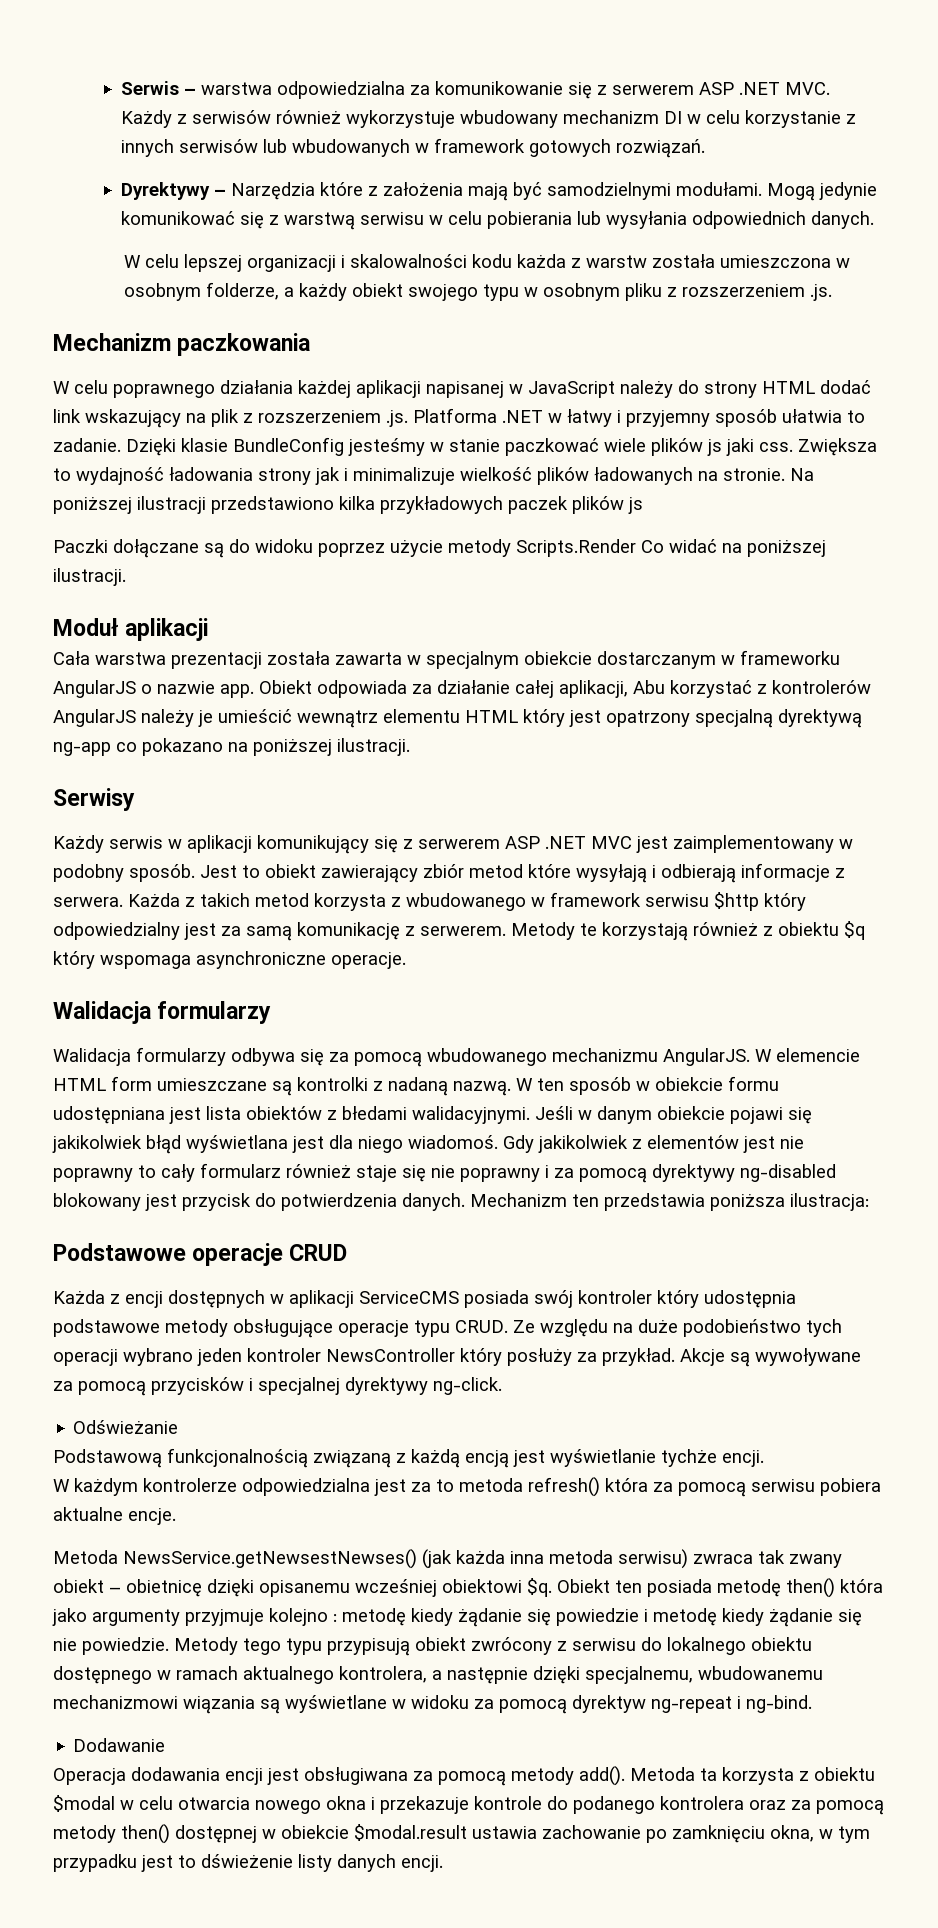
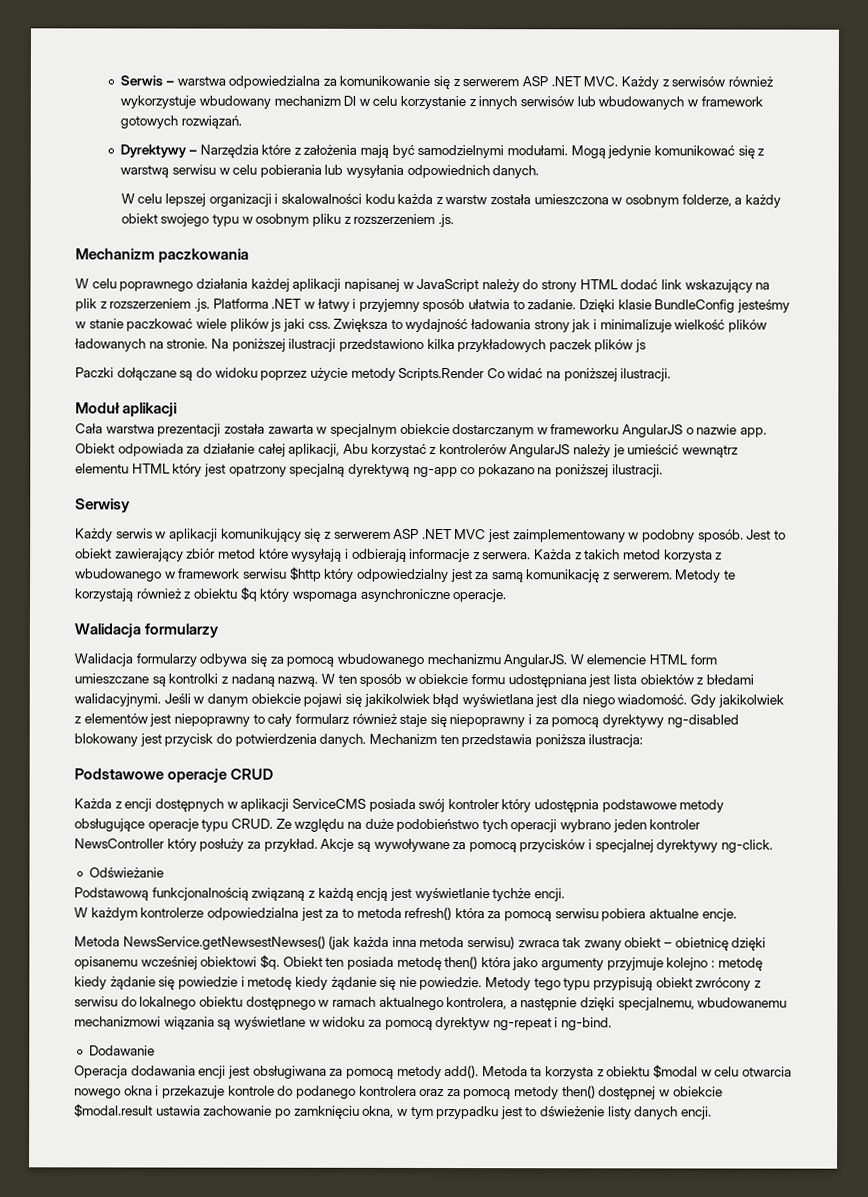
[408,1135,498,1149] wiadomoś. -> [617,694,688,705] wiadomość.
[780,1136,804,1149] [53,1168,133,1182] nie poprawny -> [173,713,250,727] niepoprawny
[431,1165,540,1182] nie poprawny -> [449,714,526,728] niepoprawny

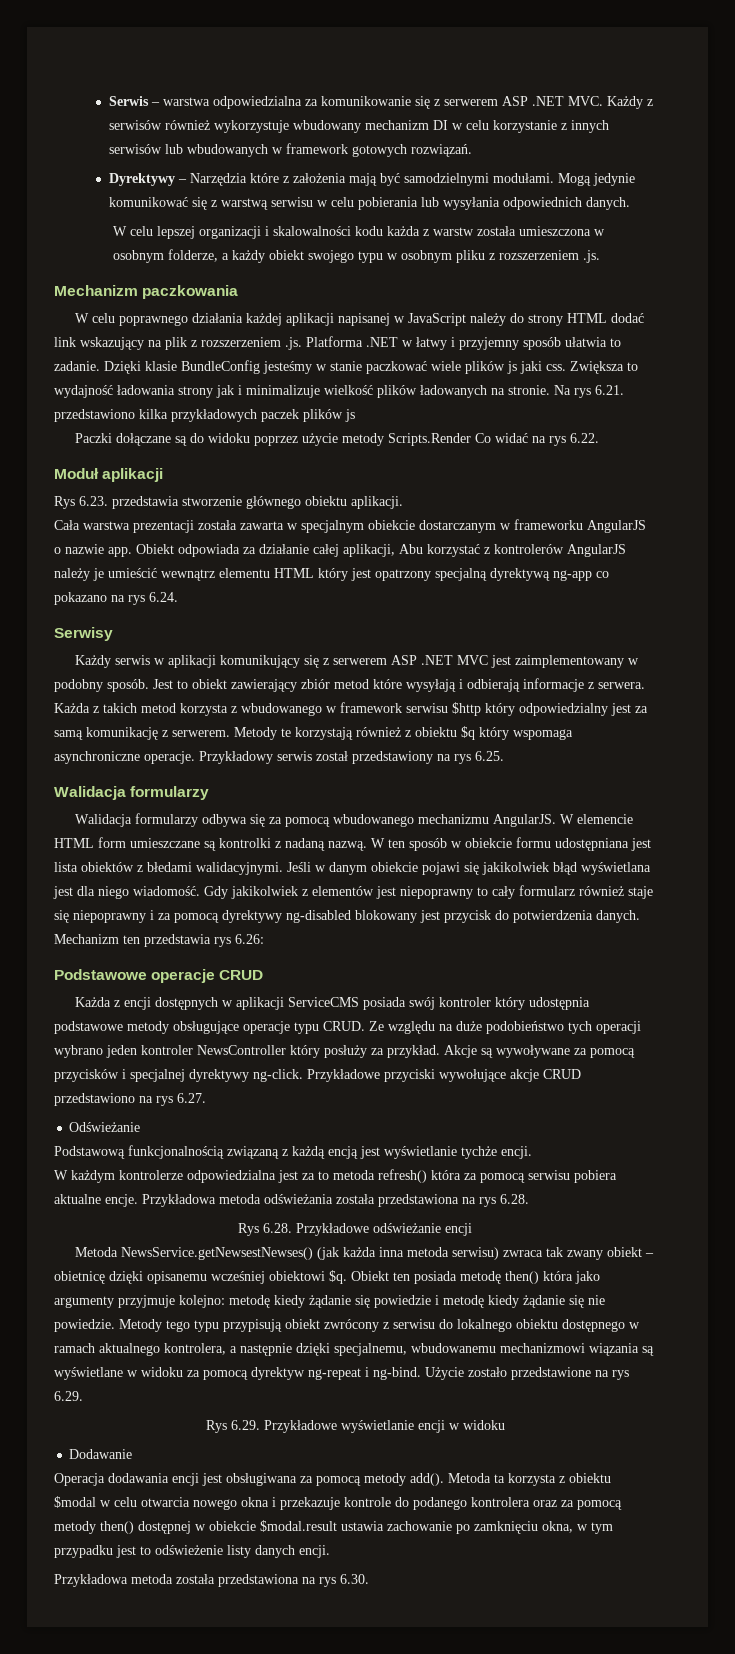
[231,338,337,352] poniższej ilustracji -> [574,385,624,398] rys 6.21.
[563,368,672,382] poniższej ilustracji. -> [549,433,600,446] rys 6.22.
(178, 409) none -> [54,496,403,509] // Rys 6.23. przedstawia stworzenie głównego obiektu aplikacji.
[555,464,663,478] poniższej ilustracji. -> [128,592,178,605] rys 6.24.
(508, 596) none -> [199,751,504,764] Przykładowy serwis został przedstawiony na rys 6.25.
[534,734,644,748] poniższa ilustracja: -> [214,934,264,947] rys 6.26:
(774, 846) none -> [307,1069,581,1082] [54,1093,206,1106] Przykładowe przyciski wywołujące akcje CRUD przedstawiono na rys 6.27.
(737, 915) none -> [142,1194,529,1207] [238,1223,472,1236] Przykładowa metoda odświeżania została przedstawiona na rys 6.28. // Rys 6.28. Przykładowe odświeżanie encji
[666,957,716,971] kolejno : -> [179,1295,225,1308] kolejno:
(613, 1024) none -> [425,1367,629,1380] [54,1391,83,1401] [205,1420,505,1433] Użycie zostało przedstawione na rys 6.29. // Rys 6.29. Przykładowe wyświetlanie encji w widoku
[540,1106,606,1117] dświeżenie -> [155,1545,223,1555] odświeżenie
(713, 1113) none -> [54,1574,369,1587] // Przykładowa metoda została przedstawiona na rys 6.30.

